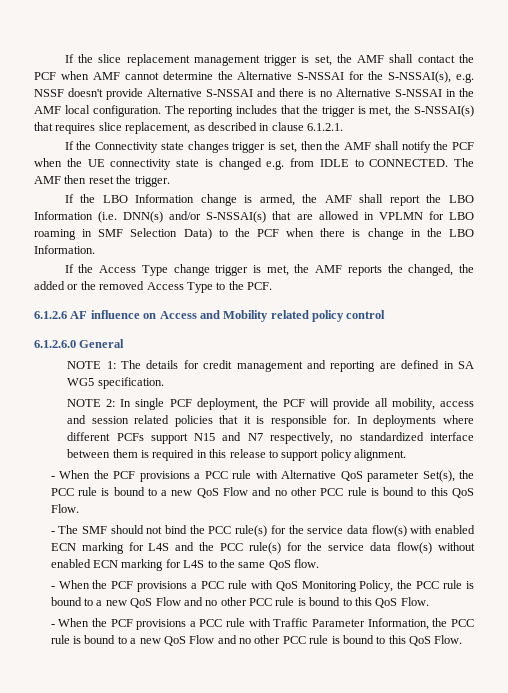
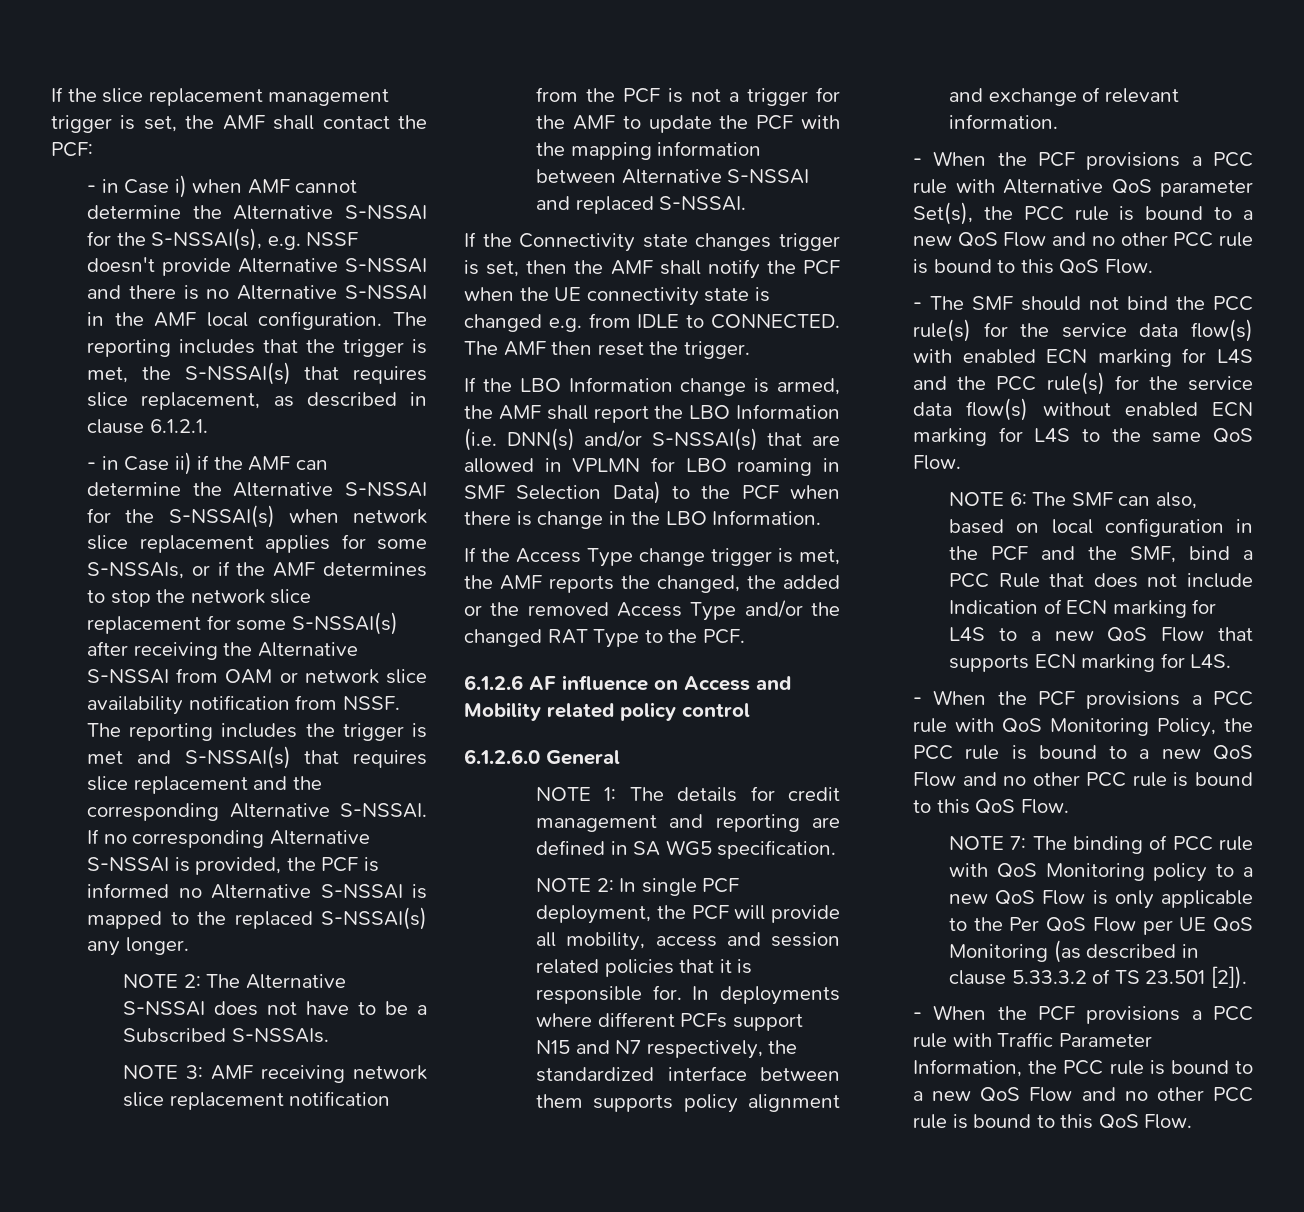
[34,72,56,80] PCF -> [51,142,93,157] [86,175,187,198] PCF: // - in Case i)
(343, 127) none -> [86,452,328,475] [86,482,427,497] [86,505,428,528] [86,534,428,553] [86,561,427,579] [86,589,312,607] [86,612,398,635] [86,641,358,660] [86,668,427,684] [86,695,400,715] [86,723,427,741] [86,746,428,769] [86,776,322,794] [86,803,428,821] [86,829,370,848] [86,857,379,875] [86,883,428,899] [86,907,428,930] [86,937,189,956] [122,974,346,989] [122,1001,428,1016] [122,1028,329,1043] [122,1065,428,1083] [122,1091,391,1110] [535,87,840,106] [535,115,840,133] [535,141,762,160] [535,169,810,184] [535,196,747,214] // - in Case ii) if the AMF can determine the Alternative S-NSSAI for the S-NSSAI(s) when network slice replacement applies for some S-NSSAIs, or if the AMF determines to stop the network slice replacement for some S-NSSAI(s) after receiving the Alternative S-NSSAI from OAM or network slice availability notification from NSSF. The reporting includes the trigger is met and S-NSSAI(s) that requires slice replacement and the corresponding Alternative S-NSSAI. If no corresponding Alternative S-NSSAI is provided, the PCF is informed no Alternative S-NSSAI is mapped to the replaced S-NSSAI(s) any longer. // NOTE 2: The Alternative S-NSSAI does not have to be a Subscribed S-NSSAIs. // NOTE 3: AMF receiving network slice replacement notification from the PCF is not a trigger for the AMF to update the PCF with the mapping information between Alternative S-NSSAI and replaced S-NSSAI.
(213, 287) none -> [744,600,840,618] [464,629,640,648] and/or the changed RAT Type
[340,435,353,441] no -> [768,1040,798,1054] the
[141,449,407,461] is required in this release to support policy alignment. -> [593,1094,840,1113] [948,87,1179,106] [948,114,1058,129] supports policy alignment and exchange of relevant information.
[294,559,320,568] flow. -> [912,455,961,470] [948,492,1197,509] [948,518,1253,537] [948,546,1253,563] [948,573,1253,588] [948,599,1217,618] [948,627,1253,642] [948,653,1232,672] Flow. // NOTE 6: The SMF can also, based on local configuration in the PCF and the SMF, bind a PCC Rule that does not include Indication of ECN marking for L4S to a new QoS Flow that supports ECN marking for L4S.
(429, 601) none -> [948,835,1253,854] [948,863,1253,882] [948,890,1253,909] [948,917,1253,935] [948,940,1199,963] [948,966,1247,989] // NOTE 7: The binding of PCC rule with QoS Monitoring policy to a new QoS Flow is only applicable to the Per QoS Flow per UE QoS Monitoring (as described in clause 5.33.3.2 of TS 23.501 [2]).

